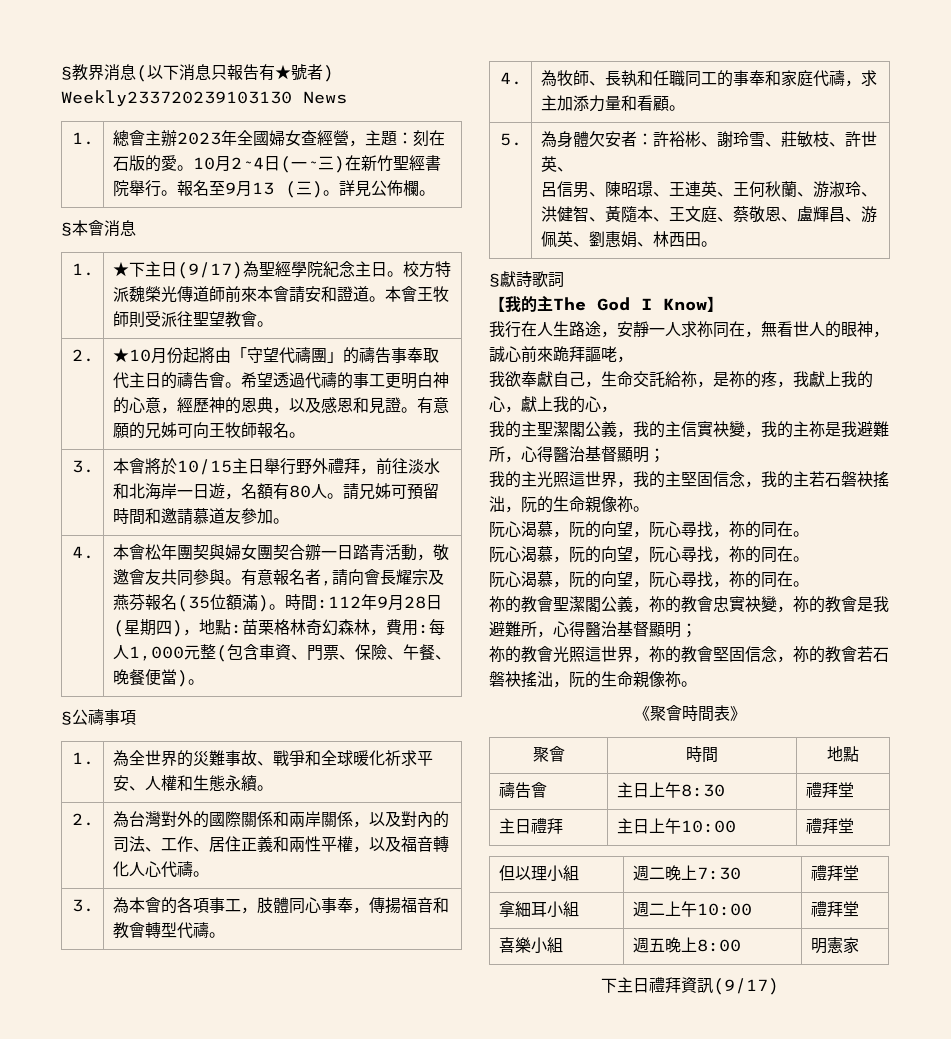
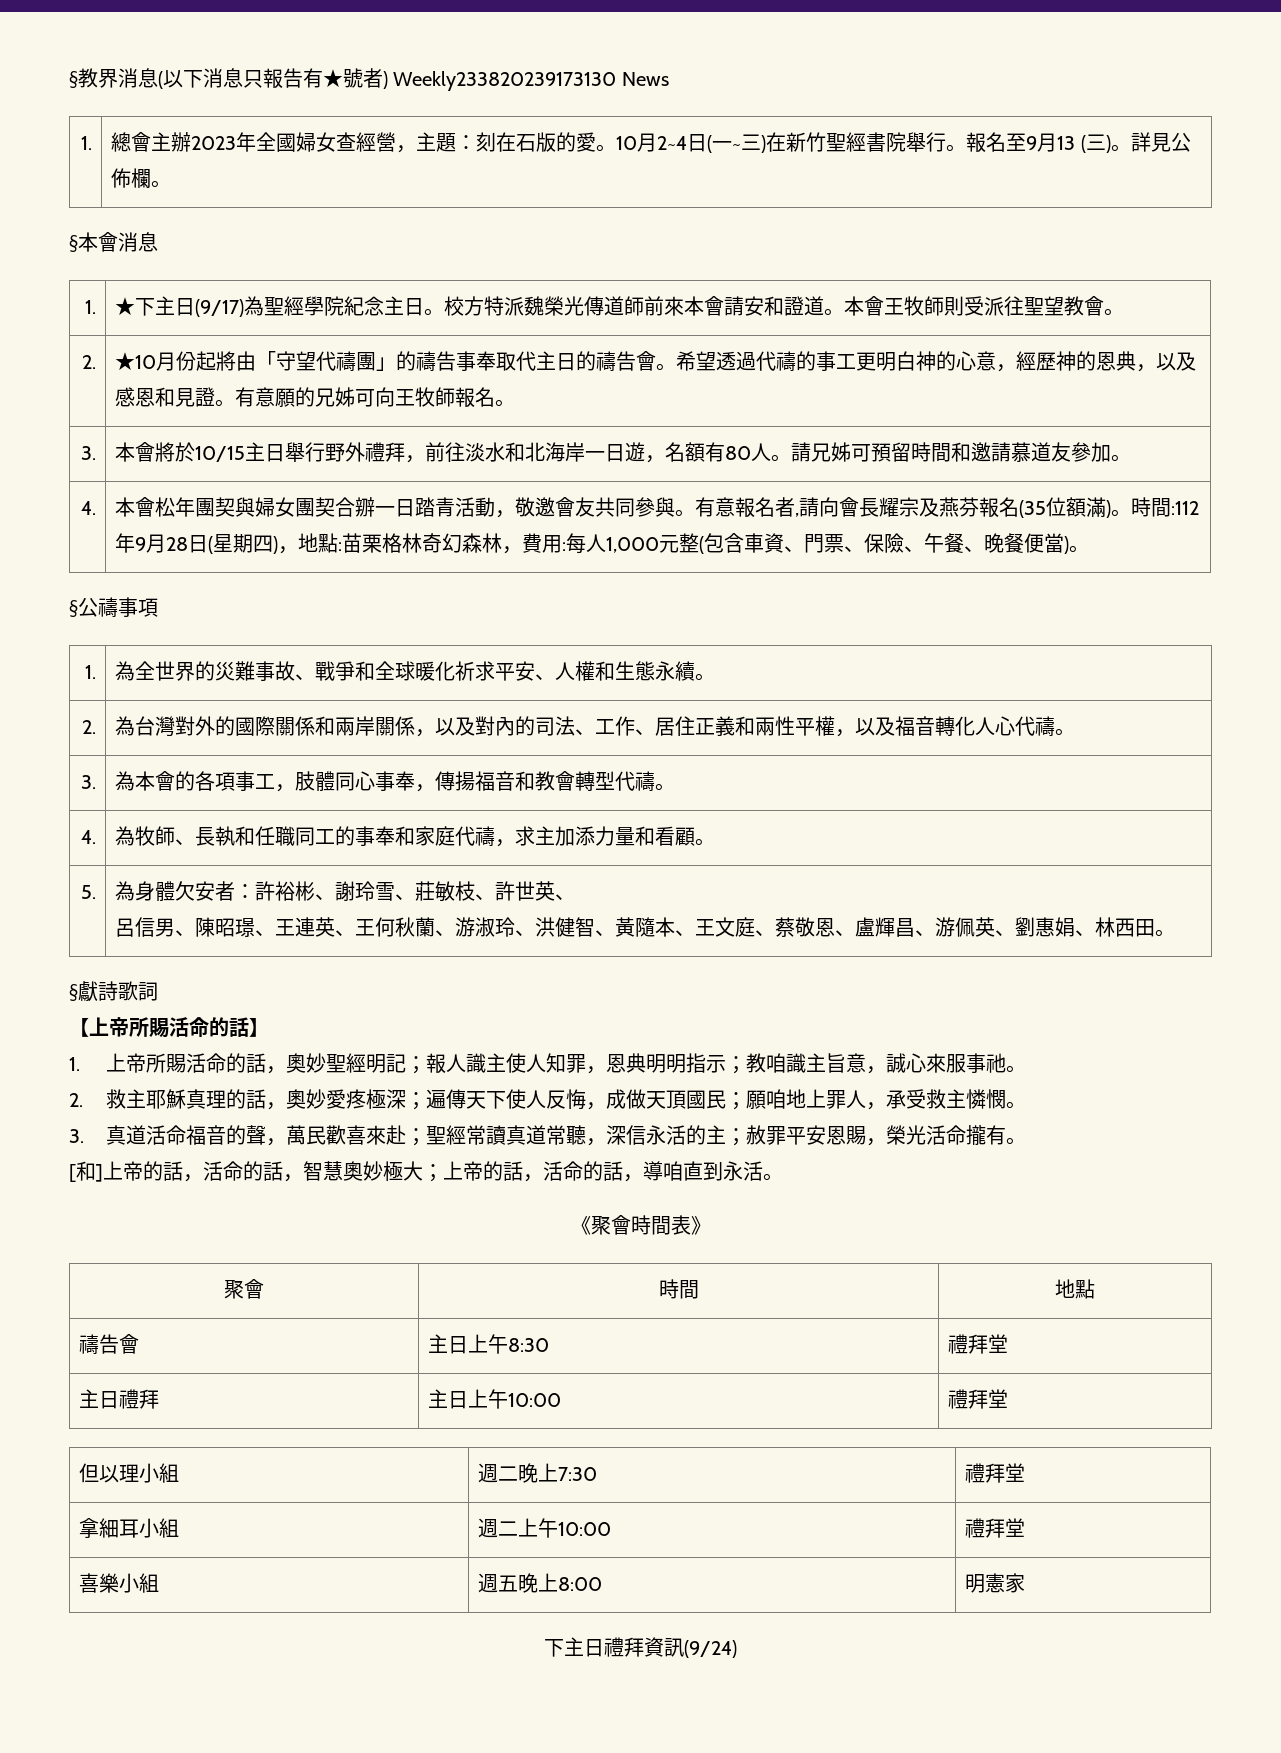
[61,90,292,107] Weekly233720239103130 -> [393,71,617,91] Weekly233820239173130
[505,295,723,312] [489,321,889,338] [489,346,633,363] [489,371,873,388] [489,396,617,413] [489,420,889,438] [489,446,665,463] [489,471,889,488] [489,496,649,513] [489,521,809,538] [489,546,809,563] [489,571,809,588] [489,595,889,613] [489,621,697,638] [489,646,889,663] [489,671,681,688] 我的主The God I Know】 // 我行在人生路途，安靜一人求祢同在，無看世人的眼神，誠心前來跪拜謳咾， // 我欲奉獻自己，生命交託給祢，是祢的疼，我獻上我的心，獻上我的心， // 我的主聖潔閣公義，我的主信實袂變，我的主祢是我避難所，心得醫治基督顯明； // 我的主光照這世界，我的主堅固信念，我的主若石磐袂搖泏，阮的生命親像祢。 // 阮心渴慕，阮的向望，阮心尋找，祢的同在。 // 阮心渴慕，阮的向望，阮心尋找，祢的同在。 // 阮心渴慕，阮的向望，阮心尋找，祢的同在。 // 祢的教會聖潔閣公義，祢的教會忠實袂變，祢的教會是我避難所，心得醫治基督顯明； // 祢的教會光照這世界，祢的教會堅固信念，祢的教會若石磐袂搖泏，阮的生命親像祢 -> [89,1017,269,1038] [69,1053,1026,1074] [69,1089,1026,1110] [69,1125,1026,1146] [69,1161,763,1182] 上帝所賜活命的話】 // 1.上帝所賜活命的話，奧妙聖經明記；報人識主使人知罪，恩典明明指示；教咱識主旨意，誠心來服事祂。 // 2.救主耶穌真理的話，奧妙愛疼極深；遍傳天下使人反悔，成做天頂國民；願咱地上罪人，承受救主憐憫。 // 3.真道活命福音的聲，萬民歡喜來赴；聖經常讀真道常聽，深信永活的主；赦罪平安恩賜，榮光活命攏有。 // [和]上帝的話，活命的話，智慧奧妙極大；上帝的話，活命的話，導咱直到永活
[712,978,779,995] (9/17) -> [684,1640,737,1658] (9/24)

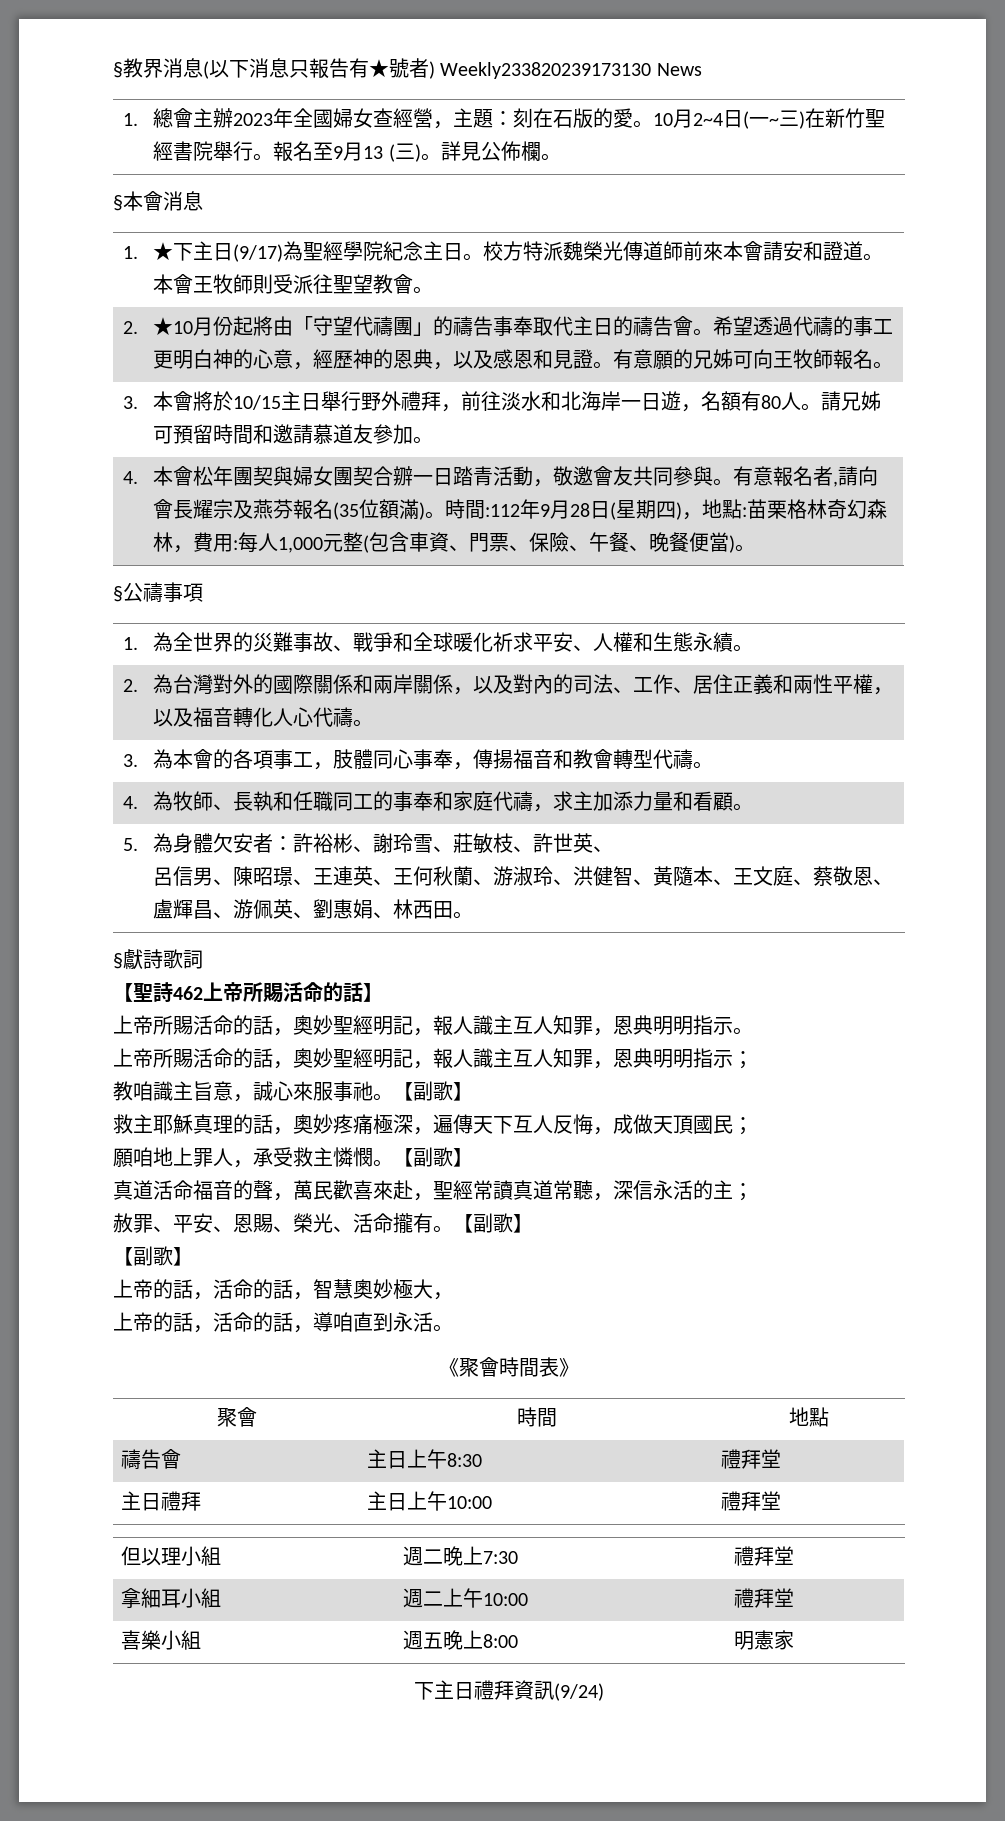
(89, 1027) none -> [133,982,203,1002] 聖詩462
[69,1053,526,1074] 1.上帝所賜活命的話，奧妙聖經明記；報人識主使 -> [113,1015,753,1036] [113,1048,533,1069] 上帝所賜活命的話，奧妙聖經明記，報人識主互人知罪，恩典明明指示。 // 上帝所賜活命的話，奧妙聖經明記，報人識主互
(746, 1065) none -> (753, 1060) //
[69,1093,83,1107] // 2. -> [393,1081,473,1101] 【副歌】 //
[325,1089,426,1110] 愛疼極深； -> [333,1114,433,1135] 疼痛極深，
[505,1089,526,1109] 使 -> [513,1115,533,1133] 互
(746, 1101) none -> (753, 1126) //
[69,1129,84,1143] // 3. -> [393,1147,473,1167] 【副歌】 //
[405,1128,426,1146] ； -> [413,1193,433,1201] ，
[745,1125,926,1146] 赦罪平安恩賜，榮光 -> [113,1213,353,1233] // 赦罪、平安、恩賜、榮光、
[69,1161,103,1182] // [和] -> [453,1213,533,1233] [113,1246,193,1266] 【副歌】 // 【副歌】 //
[423,1164,443,1182] ； -> [433,1292,453,1300] ， //

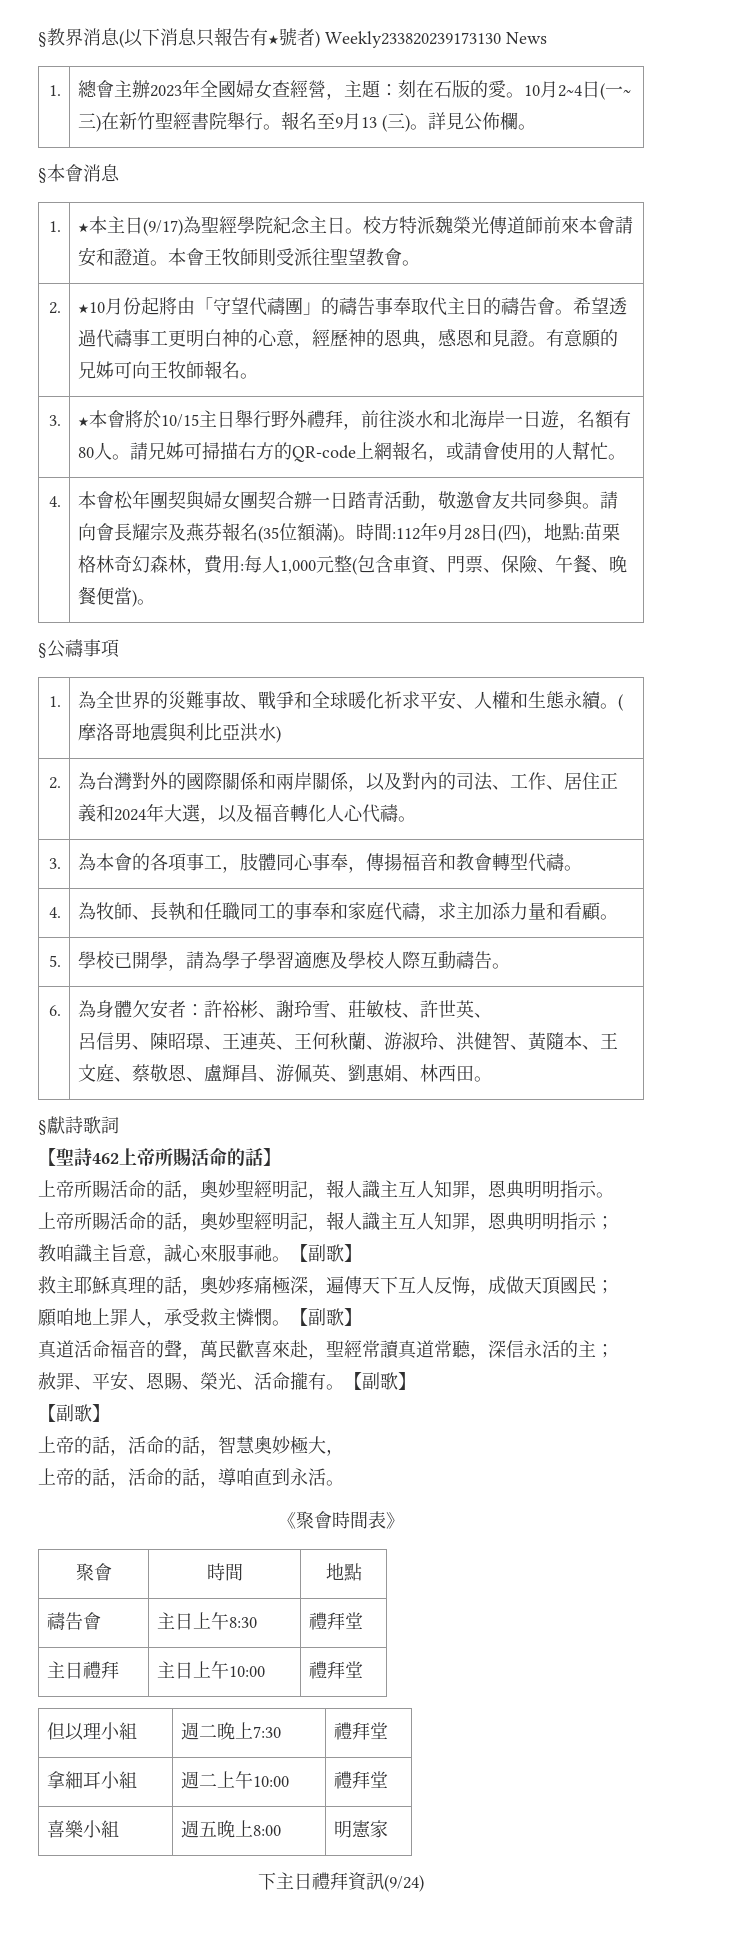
[173,243,194,261] 下 -> [89,216,108,234] 本
[833,316,854,336] 的 -> (133, 338) none
[453,350,494,369] 以及 -> (439, 345) none
(138, 402) none -> [78,417,90,427] ★
[173,424,414,444] 預留時間和邀請慕道友參加 -> [202,441,609,462] 掃描右方的QR-code上網報名，或請會使用的人幫忙
[733,466,839,487] 有意報名者, -> (601, 506) none
[616,500,657,519] 星期 -> (504, 534) none
(754, 648) none -> [618,694,624,711] [78,722,282,743] (摩洛哥地震與利比亞洪水)
[793,674,874,694] 兩性平權 -> [114,803,202,822] 2024年大選
(138, 844) none -> [78,951,511,971] [48,1005,61,1016] | 學校已開學，請為學子學習適應及學校人際互動禱告。 // 6.

